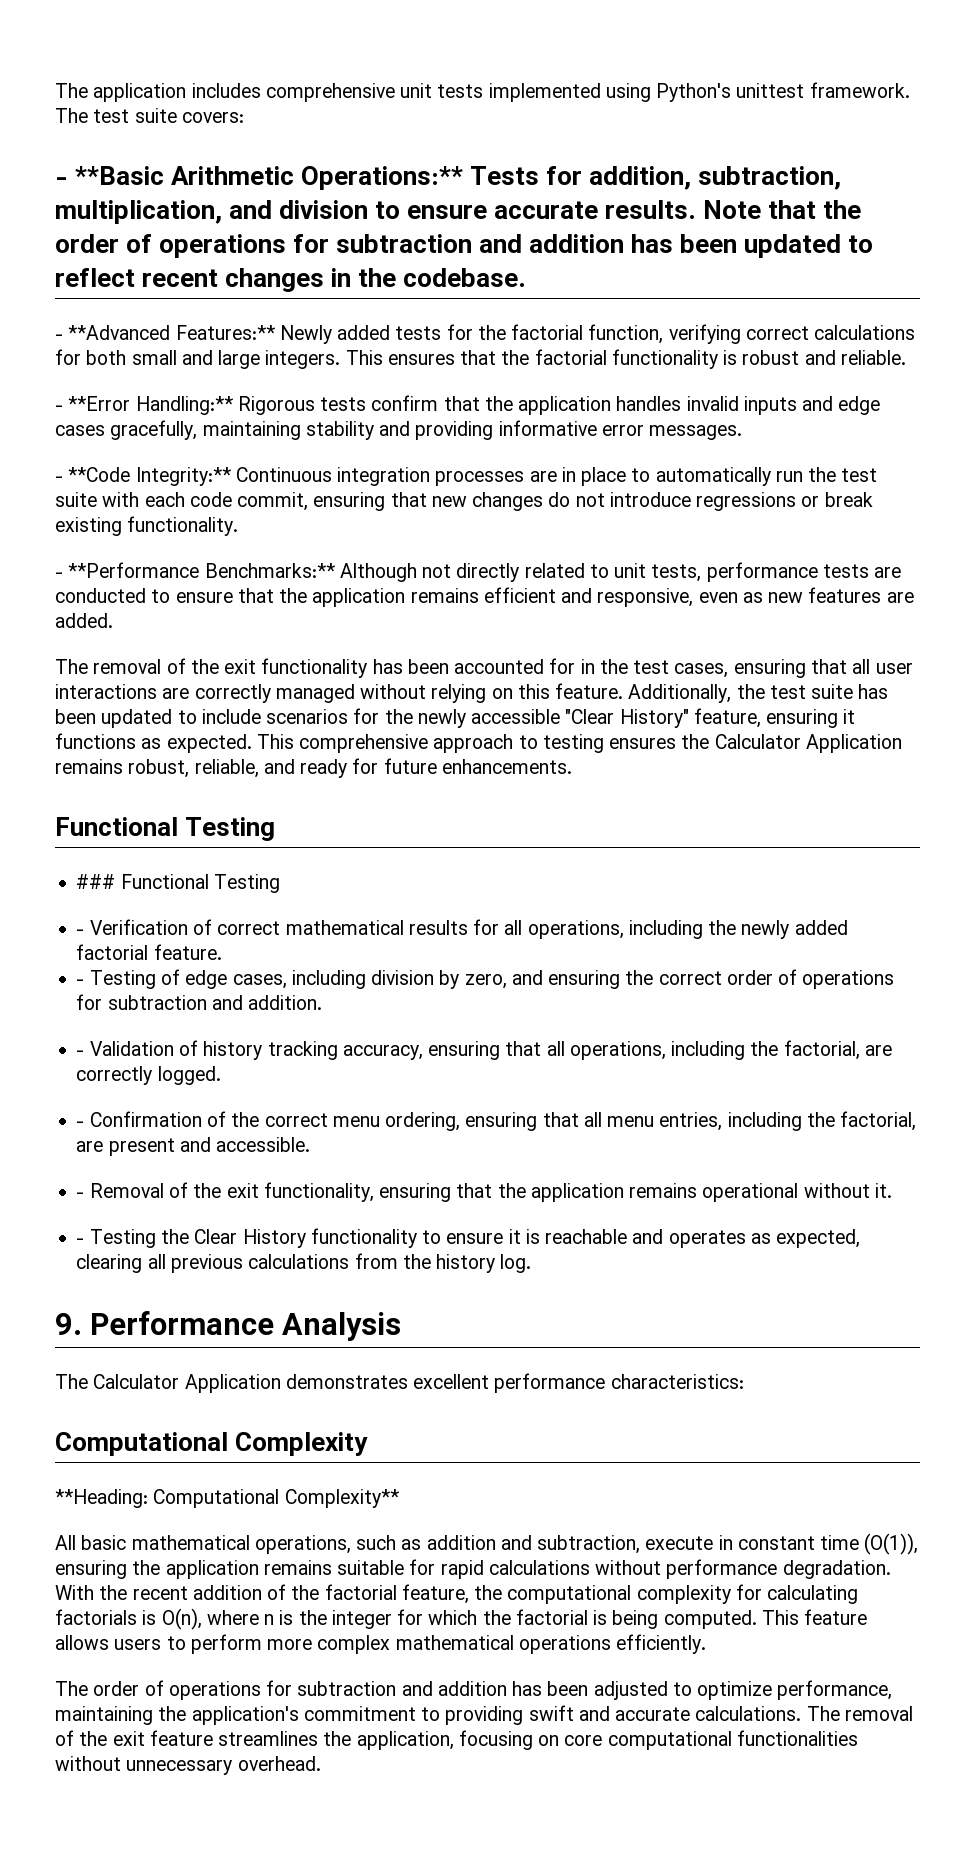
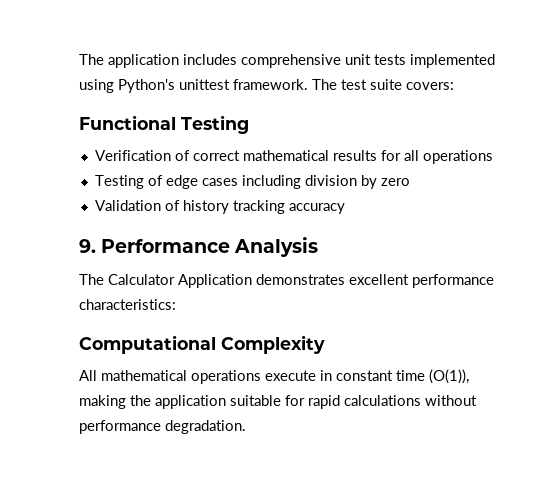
[55,166,842,190] [55,200,862,224] [55,234,874,258] [55,268,527,292] [55,324,916,344] [55,349,906,369] [55,395,881,415] [55,420,743,440] [55,467,878,486] [55,492,873,511] [55,516,239,536] [55,562,902,582] [55,587,914,607] [55,613,113,628] [55,658,913,678] [55,683,889,703] [55,708,856,728] [55,733,902,753] [55,758,572,778] [55,817,276,841] [76,874,280,893] [76,929,85,935] - **Basic Arithmetic Operations:** Tests for addition, subtraction, multiplication, and division to ensure accurate results. Note that the order of operations for subtraction and addition has been updated to reflect recent changes in the codebase. // - **Advanced Features:** Newly added tests for the factorial function, verifying correct calculations for both small and large integers. This ensures that the factorial functionality is robust and reliable. // - **Error Handling:** Rigorous tests confirm that the application handles invalid inputs and edge cases gracefully, maintaining stability and providing informative error messages. // - **Code Integrity:** Continuous integration processes are in place to automatically run the test suite with each code commit, ensuring that new changes do not introduce regressions or break existing functionality. // - **Performance Benchmarks:** Although not directly related to unit tests, performance tests are conducted to ensure that the application remains efficient and responsive, even as new features are added. // The removal of the exit functionality has been accounted for in the test cases, ensuring that all user interactions are correctly managed without relying on this feature. Additionally, the test suite has been updated to include scenarios for the newly accessible "Clear History" feature, ensuring it functions as expected. This comprehensive approach to testing ensures the Calculator Application remains robust, reliable, and ready for future enhancements. // Functional Testing // ### Functional Testing // - -> [79,115,249,134] Functional Testing //
[527,920,848,939] [76,944,222,960] [76,979,85,985] operations, including the newly added factorial feature. // - -> [422,150,493,164] operations //
[232,974,287,989] cases, -> [201,178,238,186] cases
[464,969,895,989] [76,994,323,1010] [76,1040,892,1060] [76,1066,221,1085] [76,1111,917,1131] [76,1137,311,1156] [76,1182,892,1202] [76,1228,861,1248] [76,1253,532,1273] zero, and ensuring the correct order of operations for subtraction and addition. // - Validation of history tracking accuracy, ensuring that all operations, including the factorial, are correctly logged. // - Confirmation of the correct menu ordering, ensuring that all menu entries, including the factorial, are present and accessible. // - Removal of the exit functionality, ensuring that the application remains operational without it. // - Testing the Clear History functionality to ensure it is reachable and operates as expected, clearing all previous calculations from the history log. -> [380,178,410,186] [94,200,345,214] zero // Validation of history tracking accuracy
[55,1489,399,1508] [55,1535,641,1554] **Heading: Computational Complexity** // All basic mathematical operations, such as addition and subtraction, -> [79,370,261,384] All mathematical operations
[55,1560,332,1579] ensuring the application remains -> [79,395,226,409] making the application
[55,1584,859,1604] [55,1608,868,1630] [55,1634,707,1654] [55,1680,893,1700] [55,1705,913,1725] [55,1730,858,1750] [55,1756,321,1775] With the recent addition of the factorial feature, the computational complexity for calculating factorials is O(n), where n is the integer for which the factorial is being computed. This feature allows users to perform more complex mathematical operations efficiently. // The order of operations for subtraction and addition has been adjusted to optimize performance, maintaining the application's commitment to providing swift and accurate calculations. The removal of the exit feature streamlines the application, focusing on core computational functionalities without unnecessary overhead. -> (246, 427) none

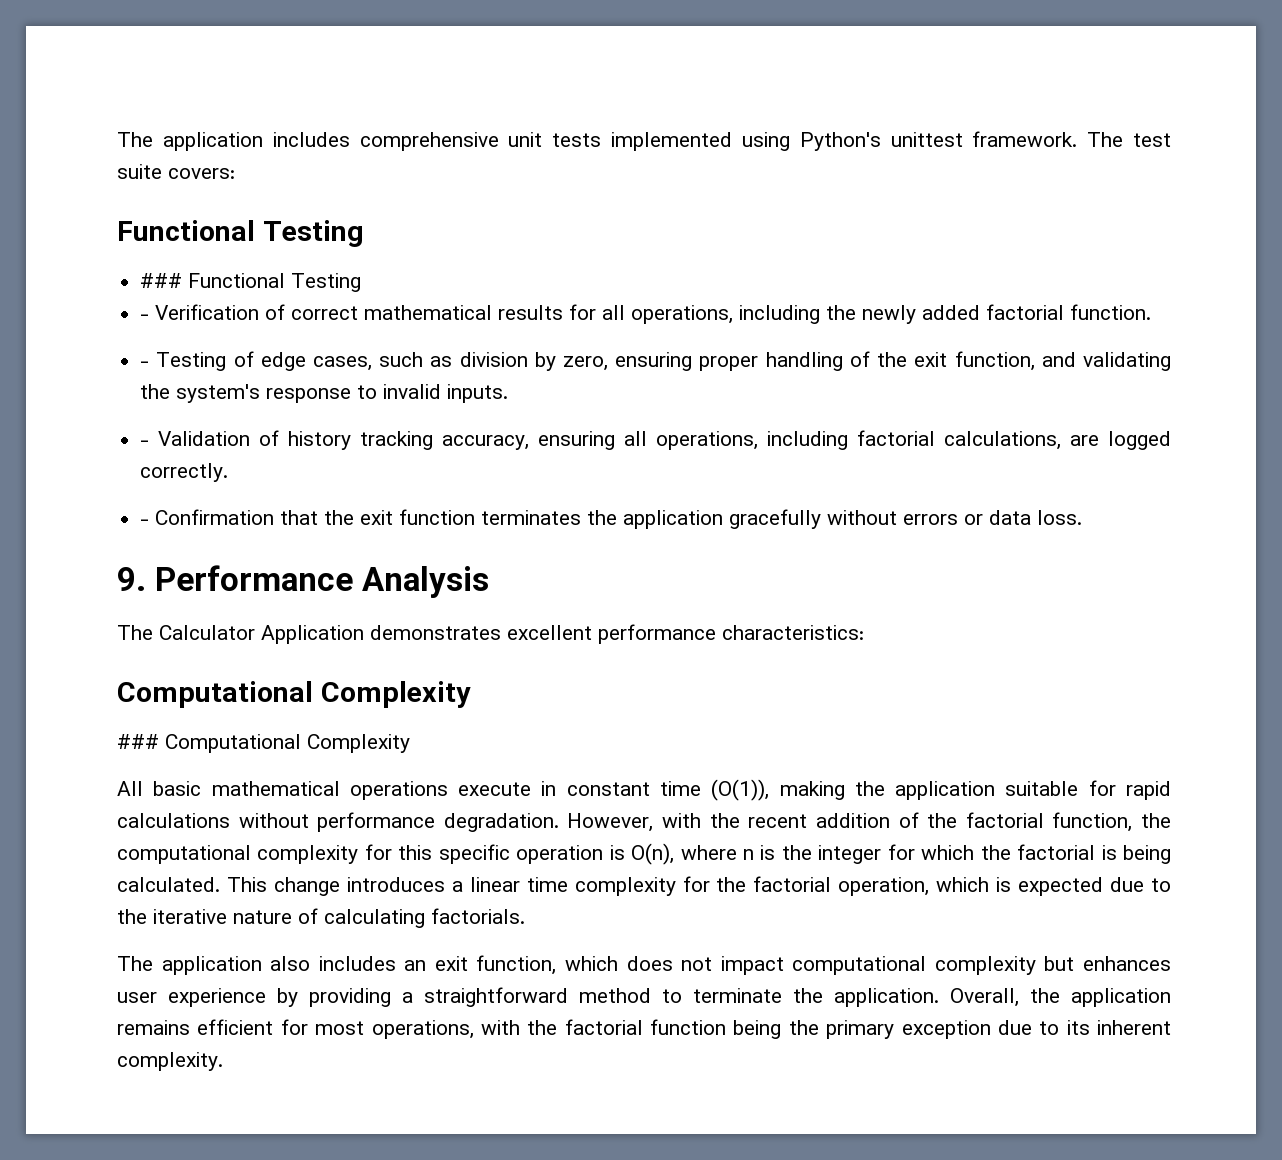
(249, 124) none -> [140,273,362,292] [140,314,150,320] ### Functional Testing // -
[422,150,493,164] [94,175,410,189] [94,200,345,214] operations // Testing of edge cases including division by zero // Validation of history tracking accuracy -> [631,304,1152,324] [140,351,1172,371] [140,384,509,403] [140,430,1171,450] [140,463,229,482] [140,509,1083,529] operations, including the newly added factorial function. // - Testing of edge cases, such as division by zero, ensuring proper handling of the exit function, and validating the system's response to invalid inputs. // - Validation of history tracking accuracy, ensuring all operations, including factorial calculations, are logged correctly. // - Confirmation that the exit function terminates the application gracefully without errors or data loss.
(325, 344) none -> [117,734,410,753] // ### Computational Complexity
(97, 375) none -> [153,781,202,796] basic
(246, 427) none -> [567,812,1172,832] [117,843,1172,865] [117,876,1171,896] [117,908,525,928] [117,955,1171,975] [117,987,1171,1007] [117,1019,1171,1039] [117,1052,223,1071] However, with the recent addition of the factorial function, the computational complexity for this specific operation is O(n), where n is the integer for which the factorial is being calculated. This change introduces a linear time complexity for the factorial operation, which is expected due to the iterative nature of calculating factorials. // The application also includes an exit function, which does not impact computational complexity but enhances user experience by providing a straightforward method to terminate the application. Overall, the application remains efficient for most operations, with the factorial function being the primary exception due to its inherent complexity.

